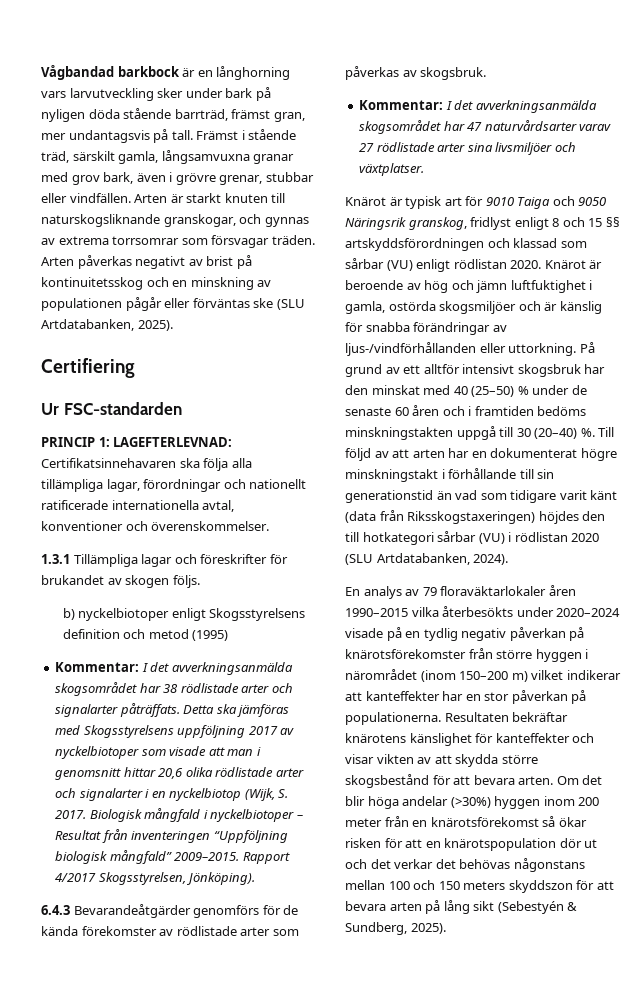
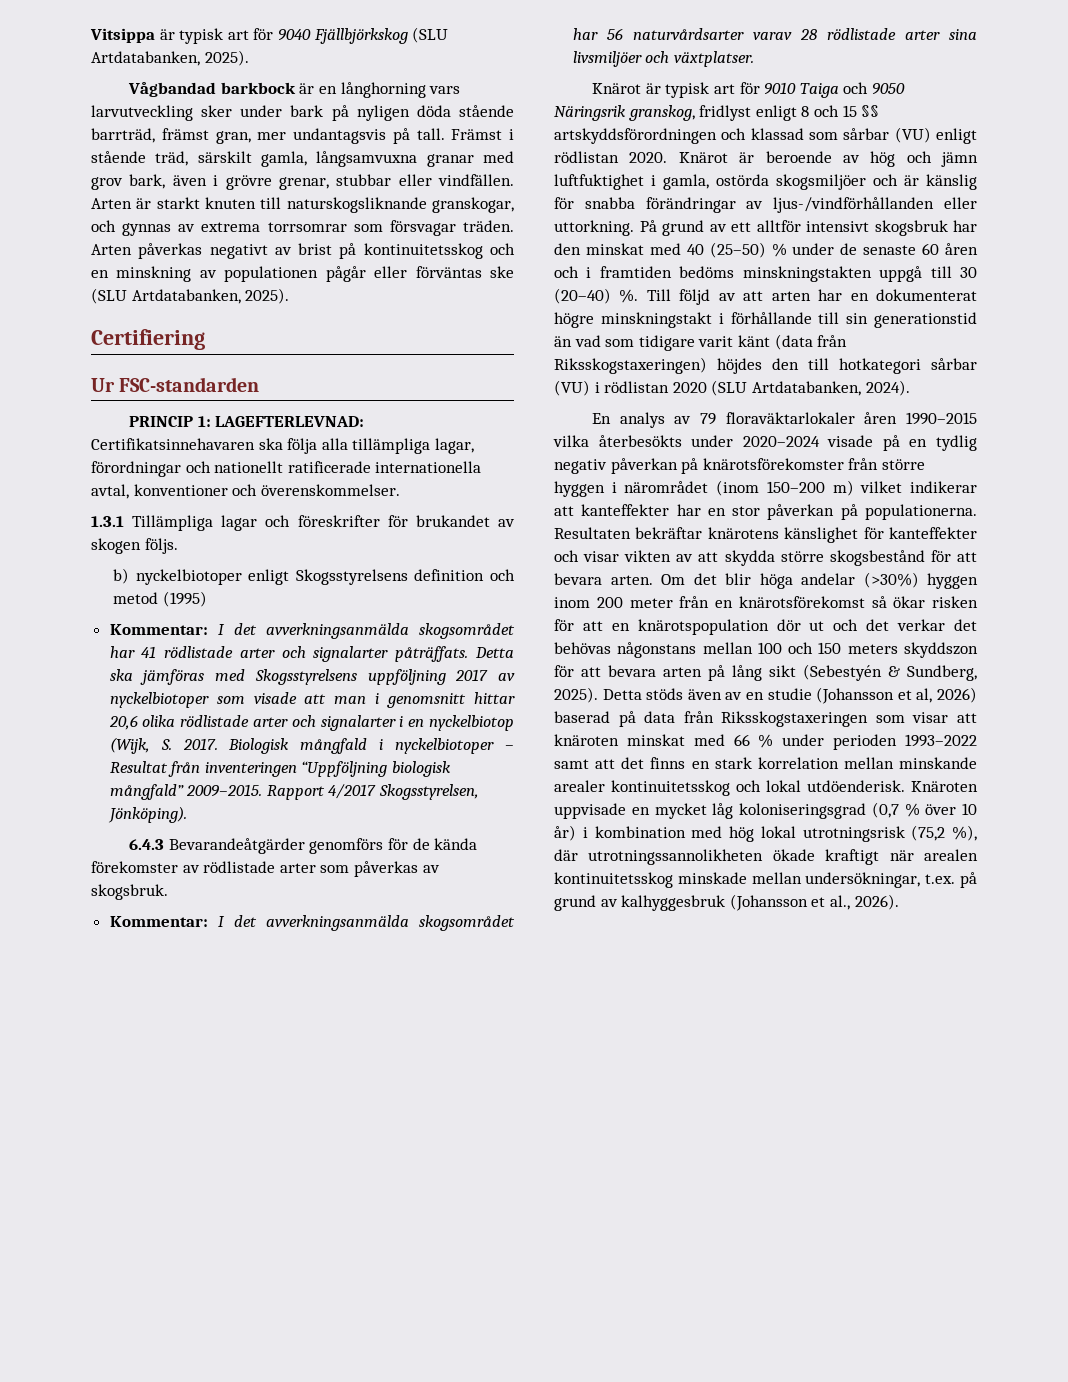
(41, 72) none -> [90,27,449,44] [91,50,249,66] Vitsippa är typisk art för 9040 Fjällbjörkskog (SLU Artdatabanken, 2025). //
[163,684,179,693] 38 -> [141,646,157,658] 41
[467,122,483,131] 47 -> [606,28,623,40] 56
[359,143,375,152] 27 -> [799,29,817,40] 28
(446, 928) none -> [602,687,977,704] [554,711,977,727] [554,734,977,750] [554,757,977,769] [554,780,978,796] [554,802,977,819] [554,825,977,842] [554,849,978,865] [554,872,977,888] [554,894,899,911] Detta stöds även av en studie (Johansson et al, 2026) baserad på data från Riksskogstaxeringen som visar att knäroten minskat med 66 % under perioden 1993–2022 samt att det finns en stark korrelation mellan minskande arealer kontinuitetsskog och lokal utdöenderisk. Knäroten uppvisade en mycket låg koloniseringsgrad (0,7 % över 10 år) i kombination med hög lokal utrotningsrisk (75,2 %), där utrotningssannolikheten ökade kraftigt när arealen kontinuitetsskog minskade mellan undersökningar, t.ex. på grund av kalhyggesbruk (Johansson et al., 2026).

